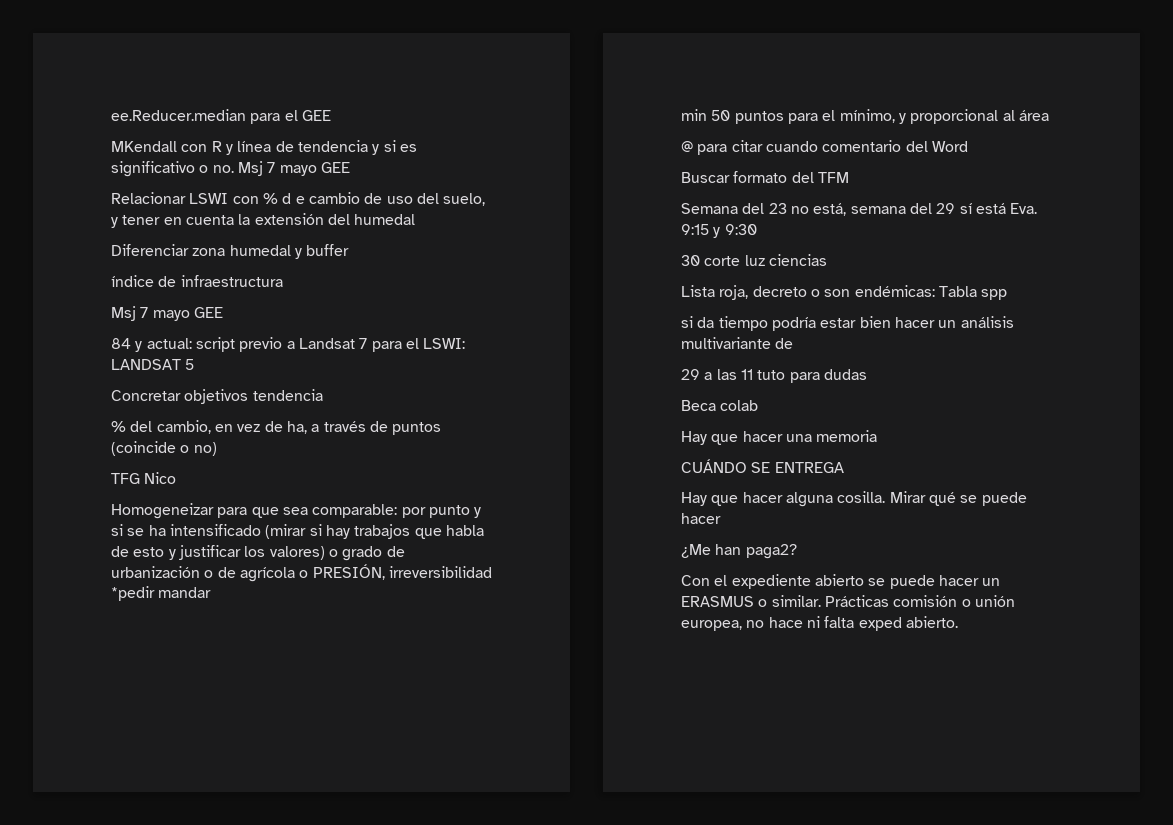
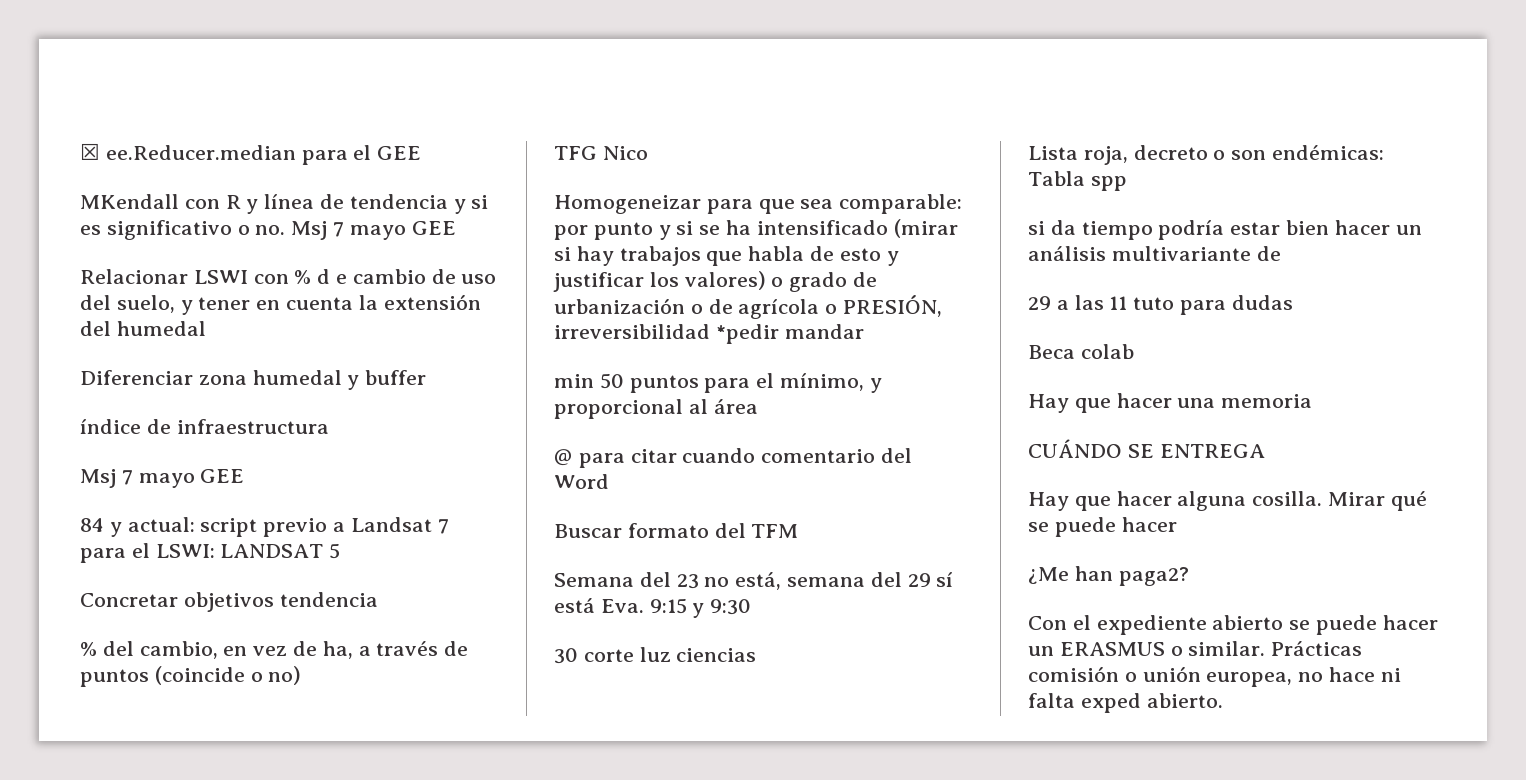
(111, 115) none -> [80,143,100,160] ☒

